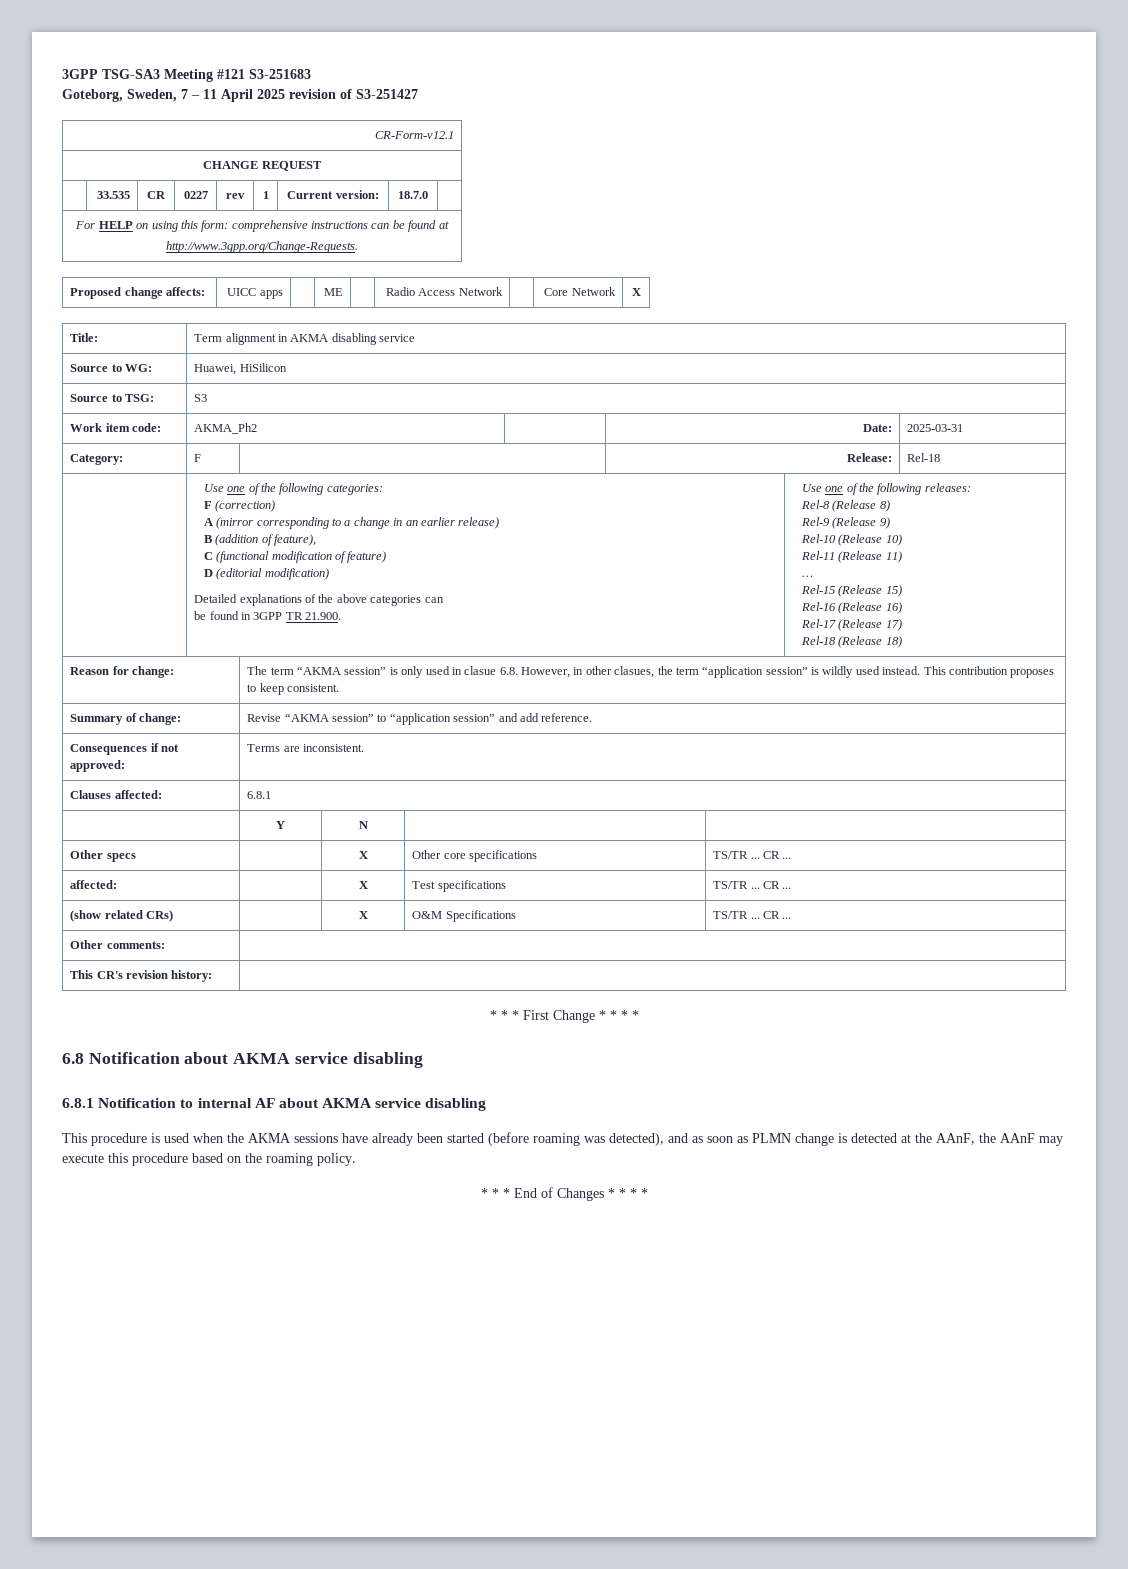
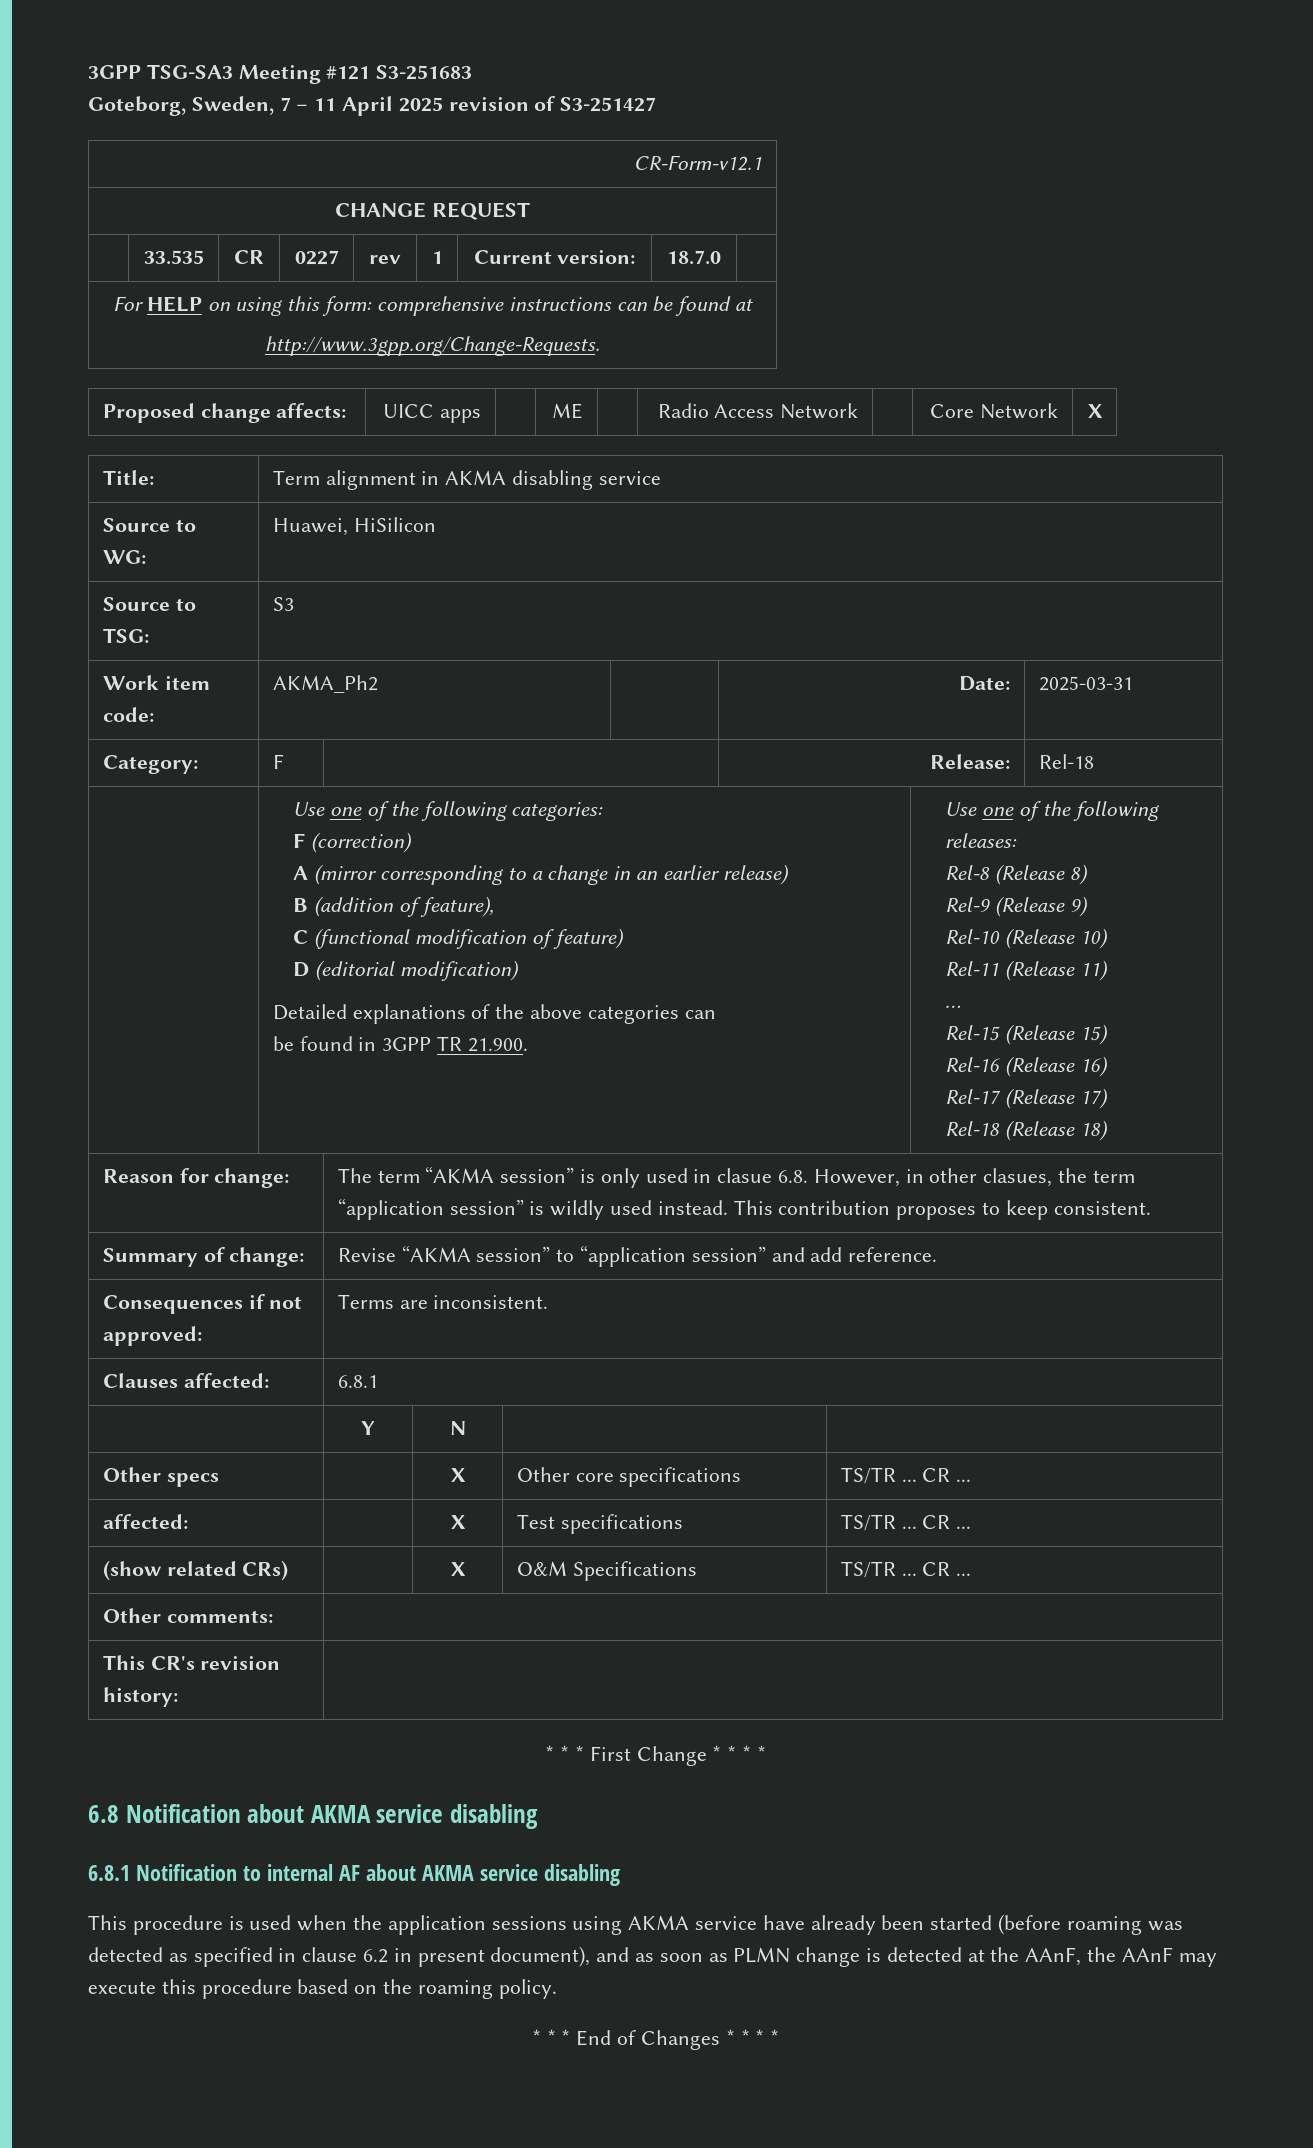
[248,1133,338,1143] AKMA sessions -> [387,1915,758,1935] application sessions using AKMA service
[609,1133,664,1146] detected), -> [88,1946,591,1967] detected as specified in clause 6.2 in present document),

